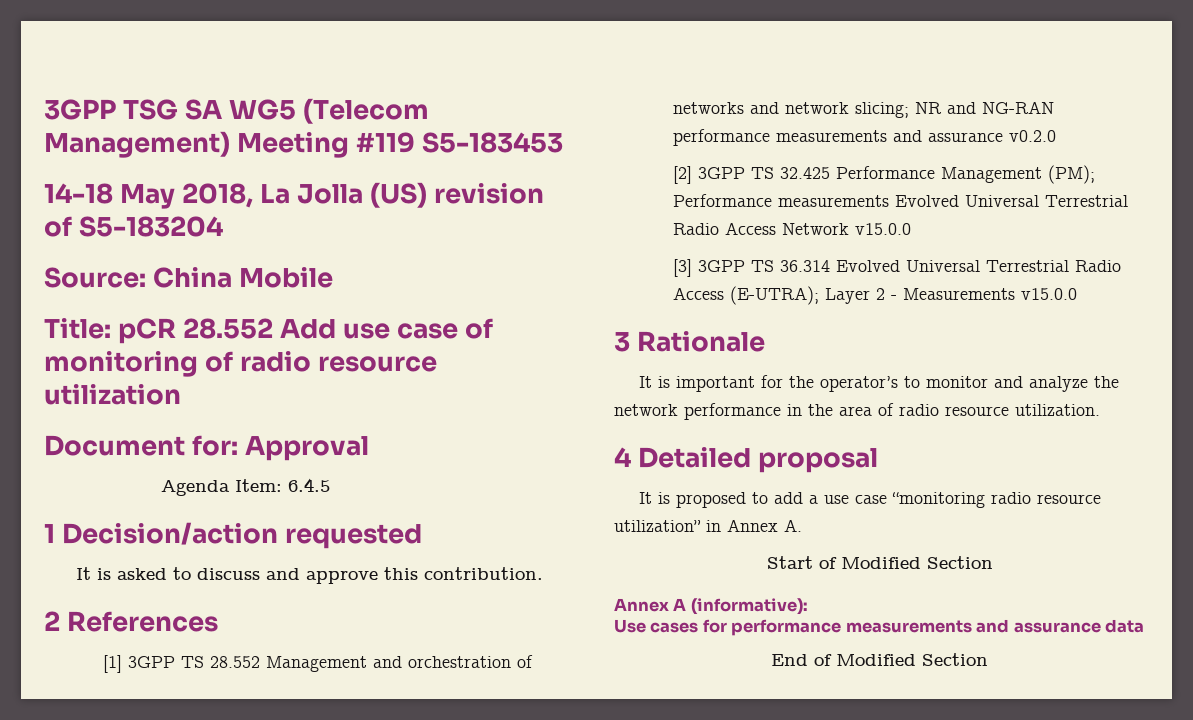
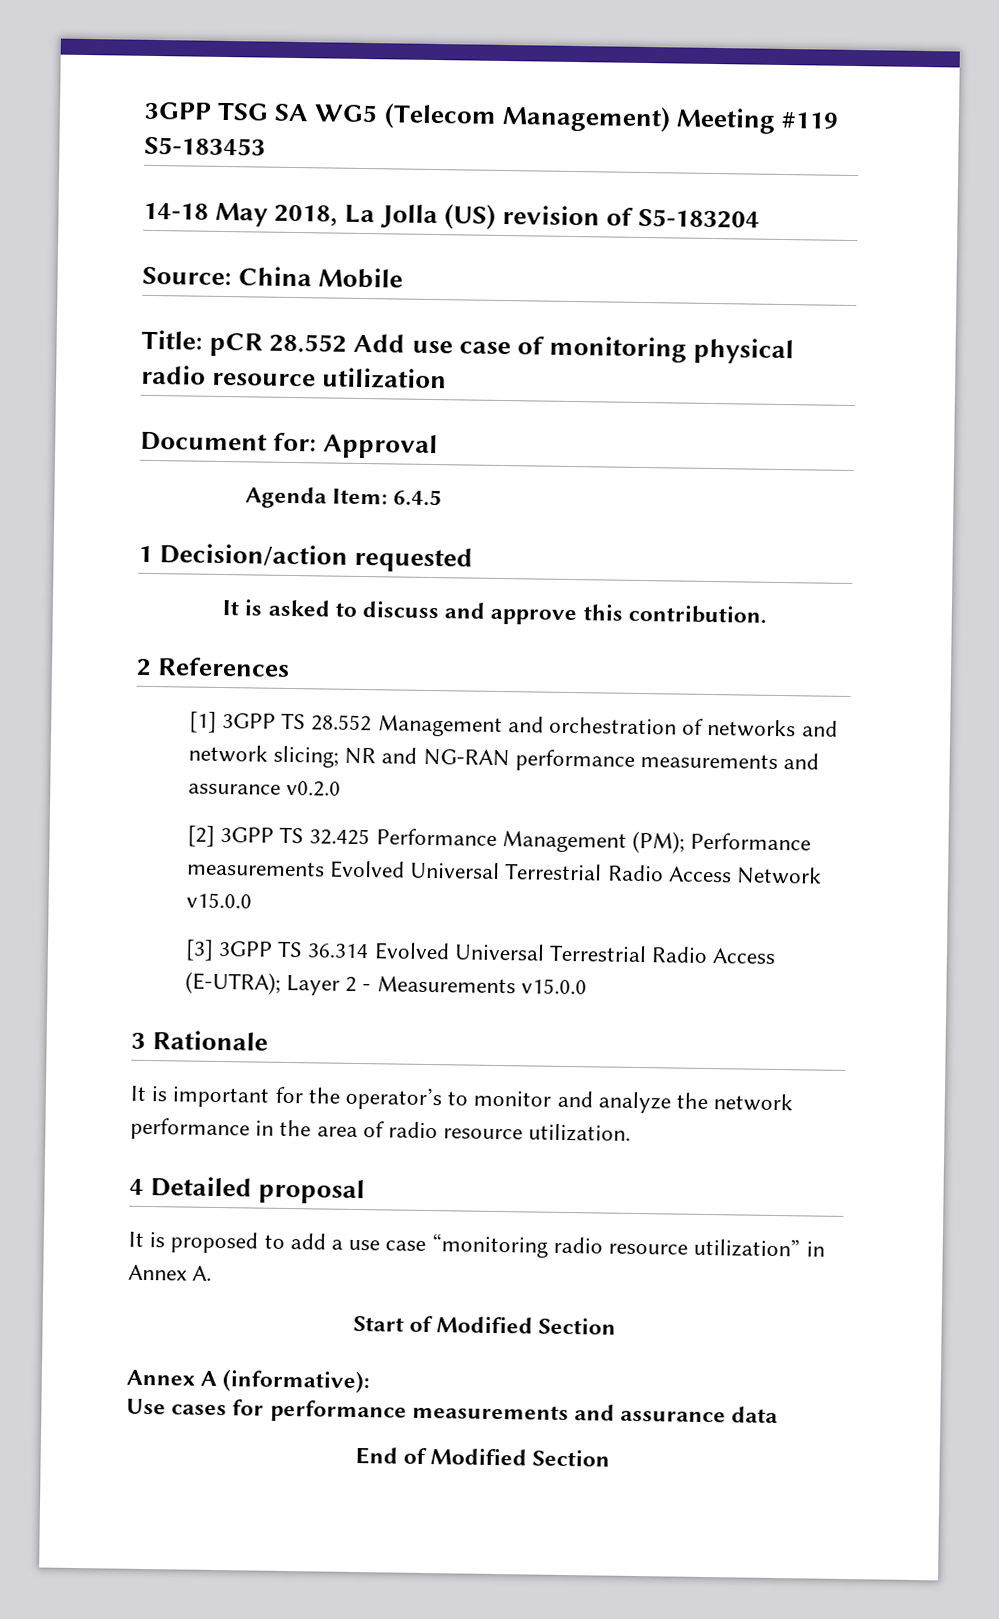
[205,351,234,372] of -> [693,337,795,365] physical

